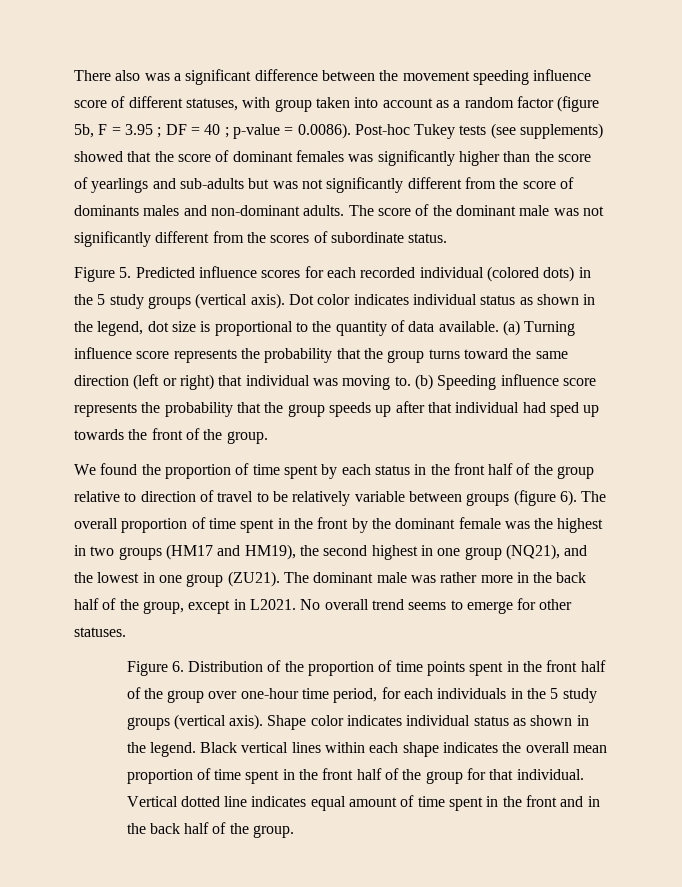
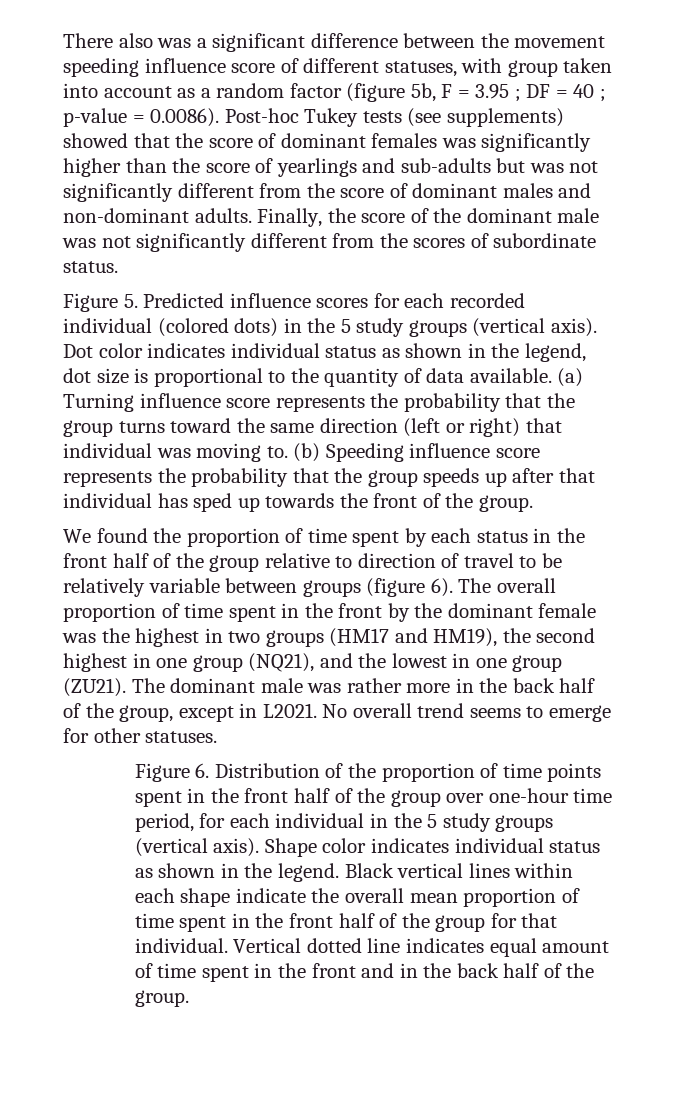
[74,205,139,216] dominants -> [412,183,498,198] dominant
[348,205,374,216] The -> [257,208,356,227] Finally, the
[522,402,546,413] had -> [157,493,188,508] has
[437,688,507,699] individuals -> [275,813,365,828] individual
[443,742,499,753] indicates -> [235,888,306,903] indicate

